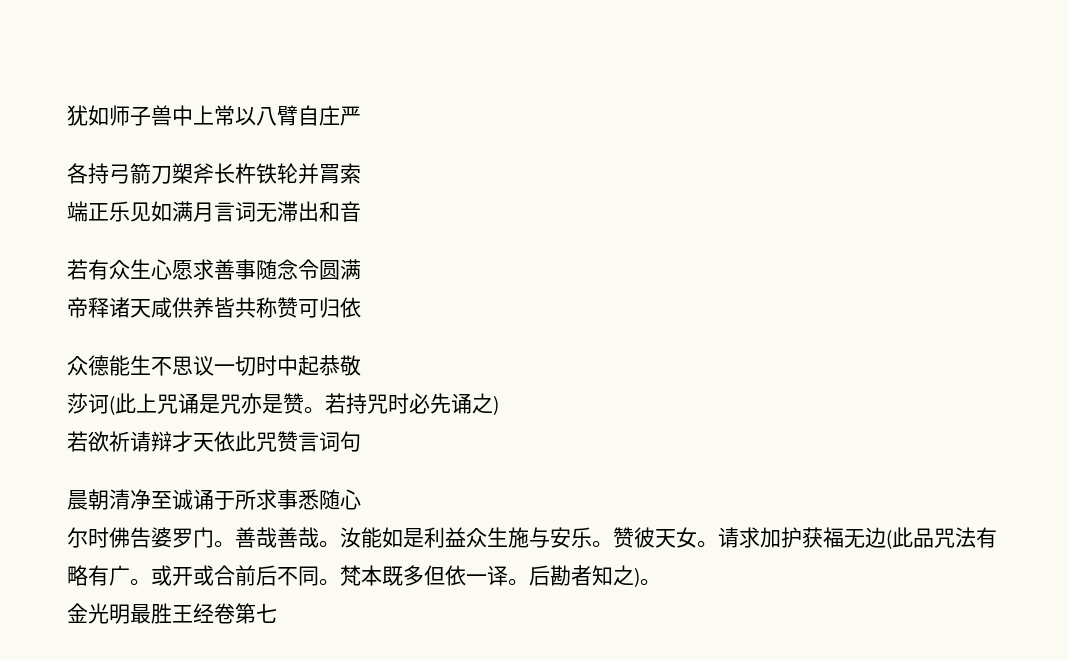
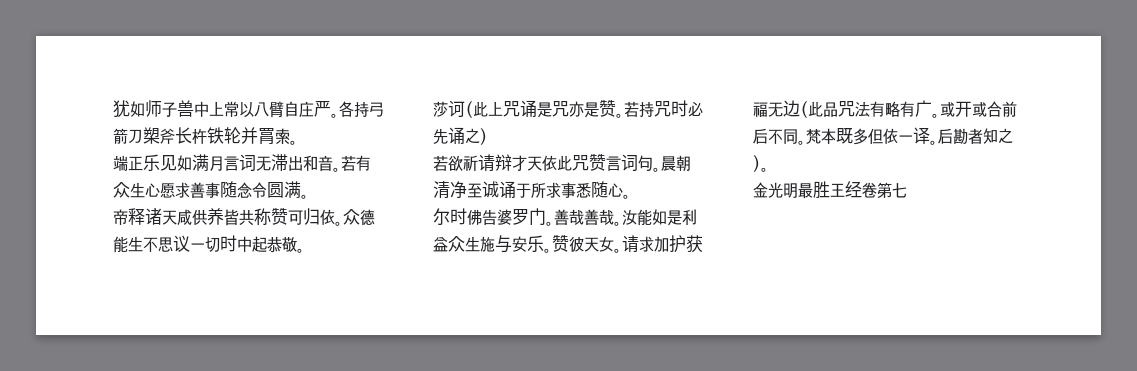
(361, 116) // -> [331,113,339,118] 。
(361, 173) none -> [290,140,298,145] 。
(361, 211) // -> [333,167,341,172] 。
(361, 269) none -> [301,194,309,199] 。
(361, 307) // -> [335,221,343,226] 。
(361, 365) none -> [297,248,305,253] 。
(361, 441) // -> [653,167,661,172] 。
(361, 499) none -> [623,194,631,199] 。

